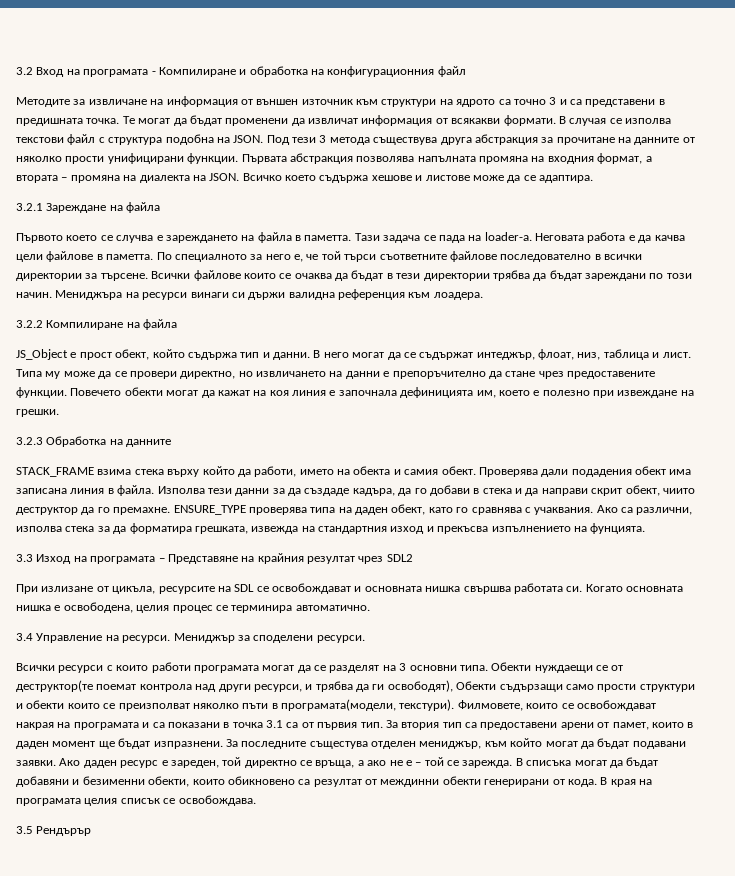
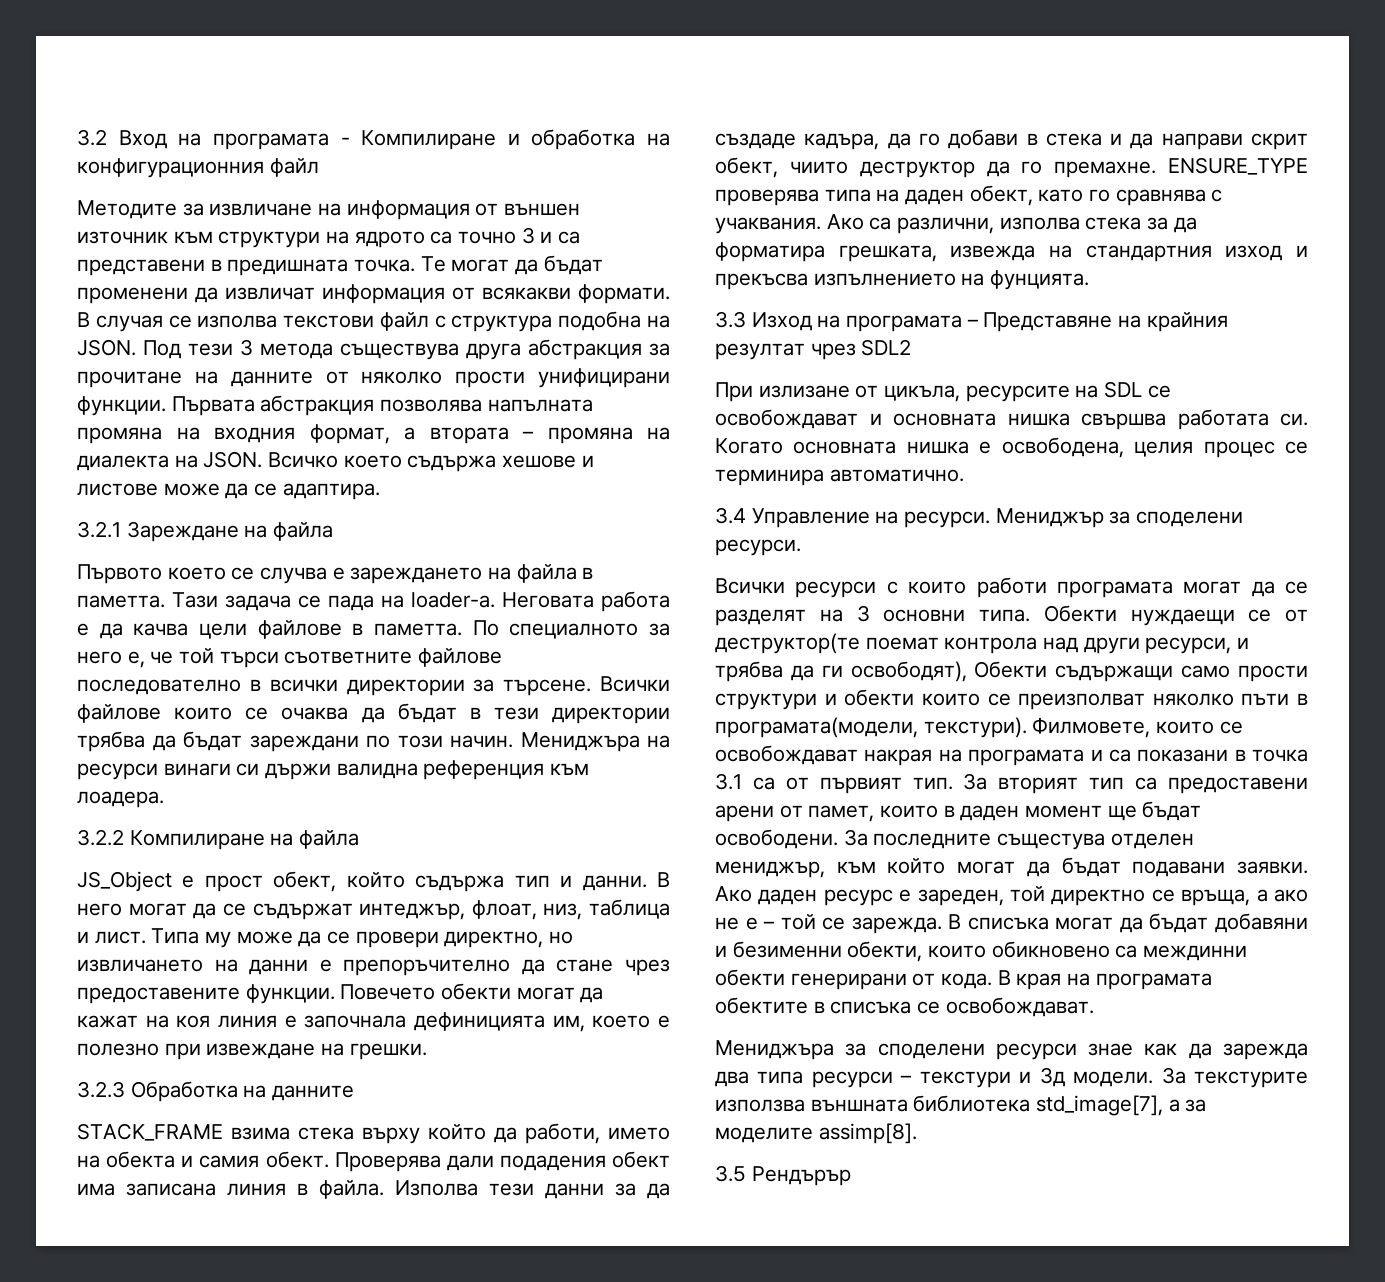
[499,684,563,692] съдързащи -> [1055,665,1174,682] съдържащи
[317,722,358,730] първия -> [819,777,902,794] първият
[401,722,440,730] втория -> [998,777,1079,794] вторият
[153,741,223,749] изпразнени. -> [715,829,838,849] освободени.
[313,779,377,787] резултат от -> (1138, 951) none
[84,795,256,806] целия списък се освобождава. -> [715,997,1094,1017] [715,1040,1308,1060] [715,1067,1308,1088] [715,1095,1207,1116] [715,1123,917,1144] обектите в списъка се освобождават. // Мениджъра за споделени ресурси знае как да зарежда два типа ресурси – текстури и 3д модели. За текстурите използва външната библиoтека std_image[7], а за моделите assimp[8].

